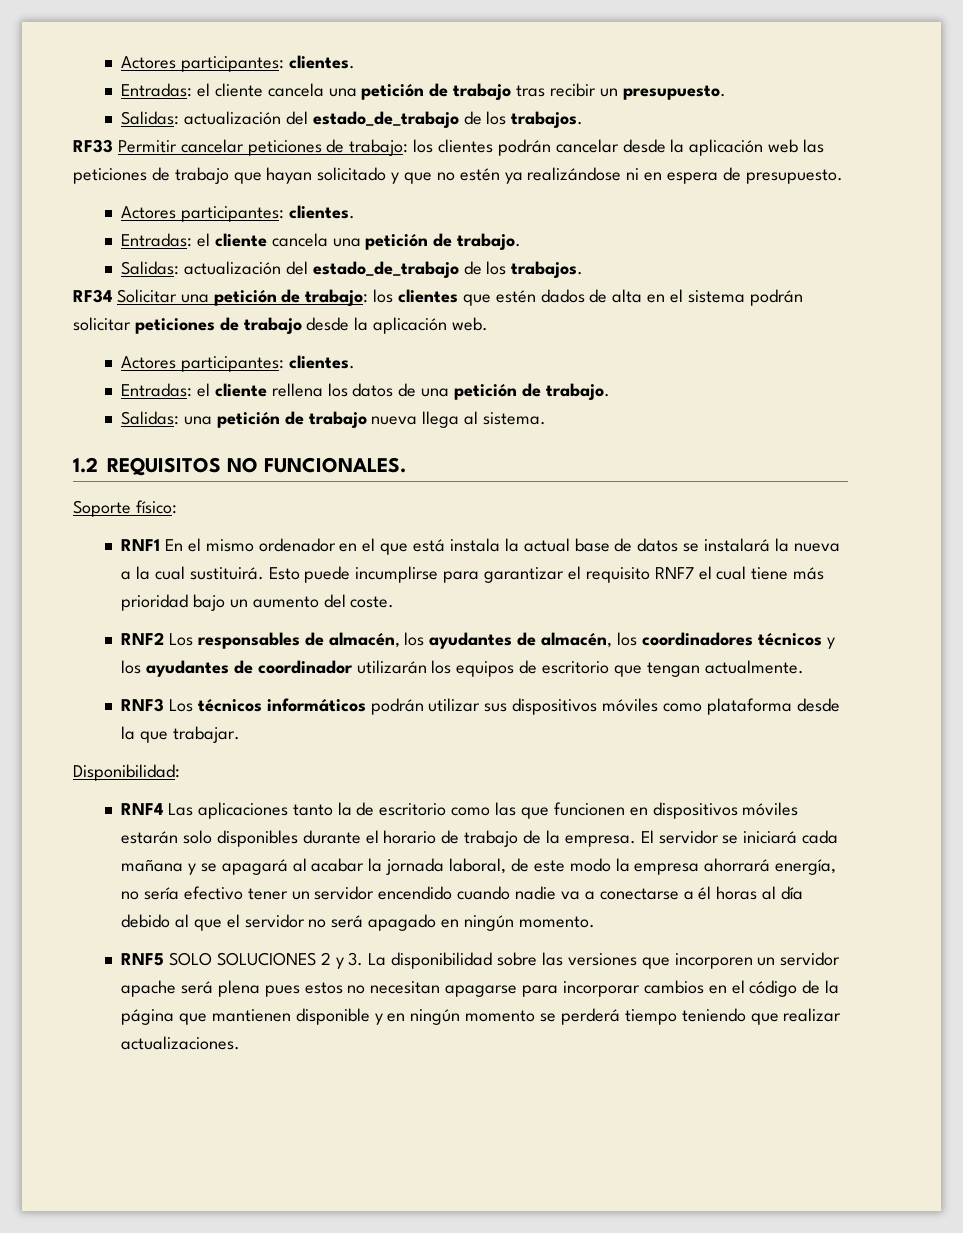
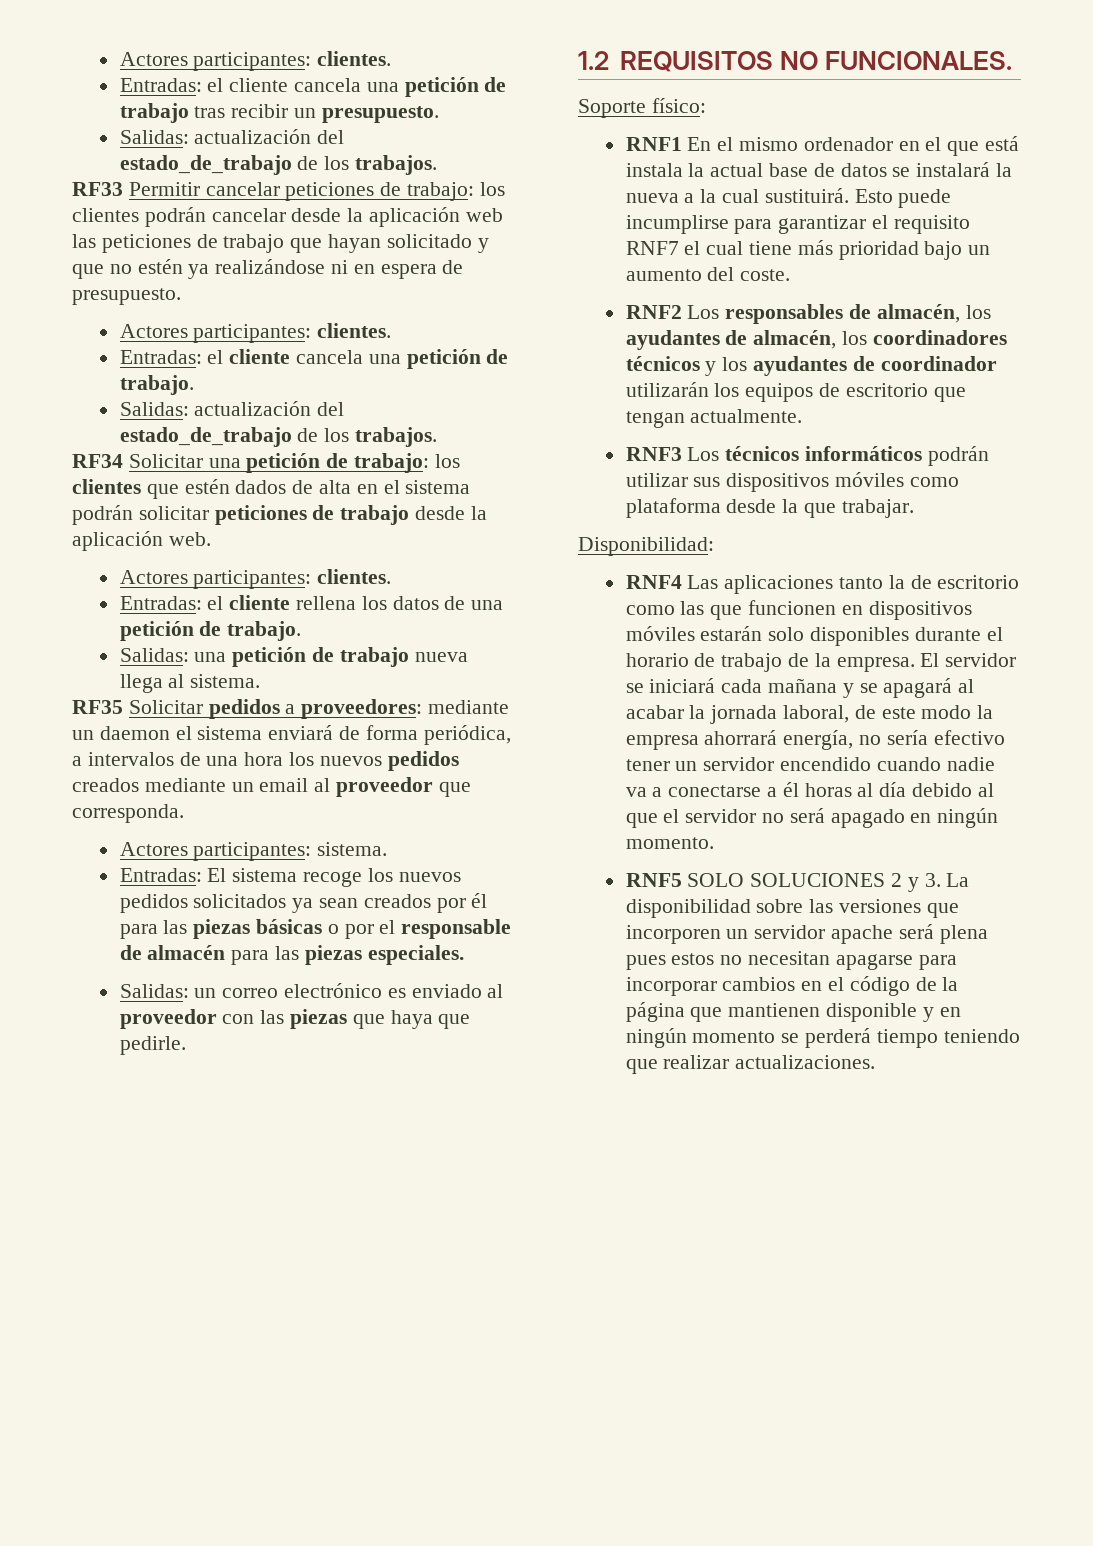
(547, 418) none -> [72,699,510,719] [72,725,511,745] [72,751,459,771] [72,777,471,797] [72,804,184,823] [119,842,388,861] [119,868,461,887] [119,893,488,913] [119,919,512,939] [119,945,464,965] [119,983,504,998] [119,1009,471,1029] [119,1036,186,1055] // RF35 Solicitar pedidos a proveedores: mediante un daemon el sistema enviará de forma periódica, a intervalos de una hora los nuevos pedidos creados mediante un email al proveedor que corresponda. // Actores participantes: sistema. // Entradas: El sistema recoge los nuevos pedidos solicitados ya sean creados por él para las piezas básicas o por el responsable de almacén para las piezas especiales. // Salidas: un correo electrónico es enviado al proveedor con las piezas que haya que pedirle.

